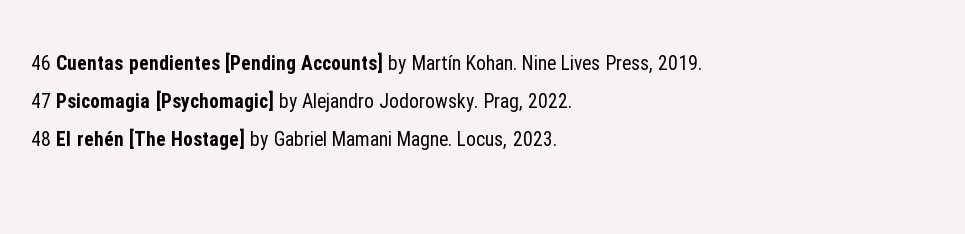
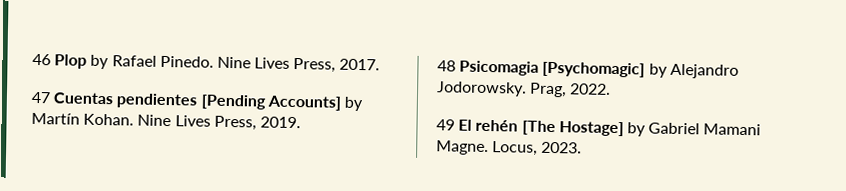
(51, 62) none -> [54,54,381,73] [31,91,51,104] Plop by Rafael Pinedo. Nine Lives Press, 2017. // 47
[31,93,51,108] 47 -> [437,60,456,72] 48
[31,131,51,146] 48 -> [436,119,455,131] 49

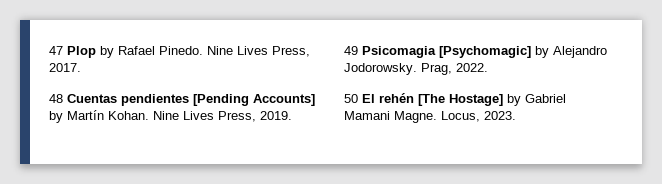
[32,53,51,66] 46 -> [49,46,63,55] 47
[31,91,51,104] 47 -> [49,94,63,103] 48
[437,60,456,72] 48 -> [344,46,358,55] 49
[436,119,455,131] 49 -> [344,94,358,103] 50

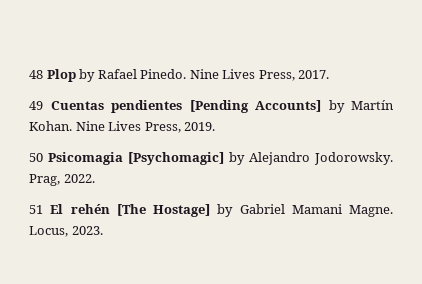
[49,46,63,55] 47 -> [29,70,43,79] 48
[49,94,63,103] 48 -> [29,101,43,110] 49
[344,46,358,55] 49 -> [29,153,43,162] 50
[344,94,358,103] 50 -> [29,205,43,214] 51

